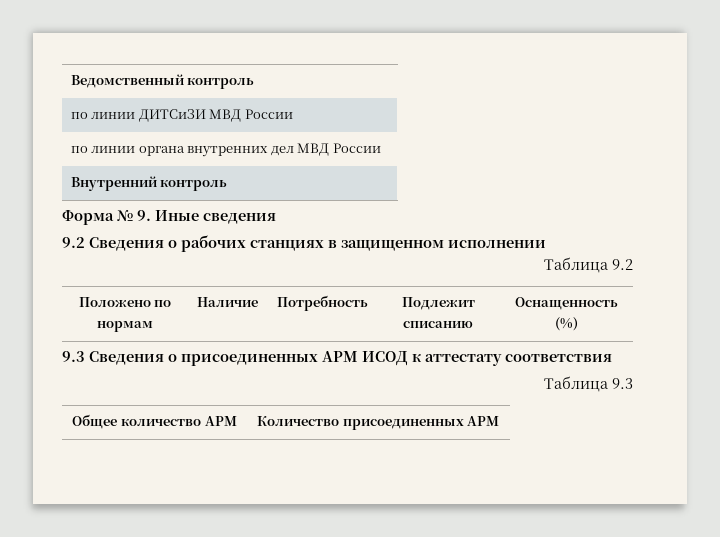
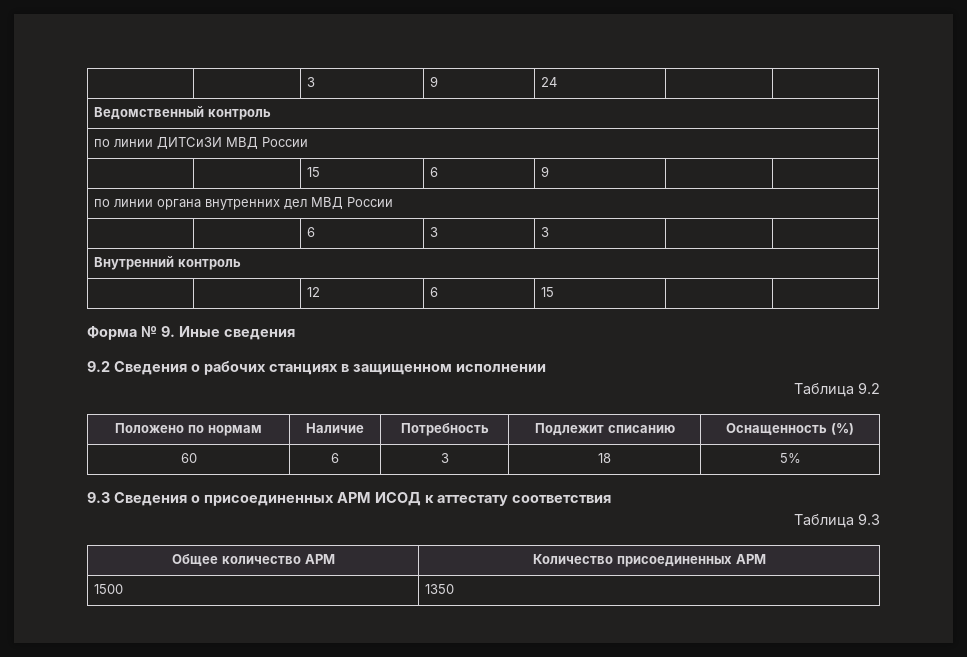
(70, 81) none -> [307,77,316,87] [430,76,439,87] [541,77,558,87] | | 3 | 9 | 24 | | //
(293, 114) none -> [307,167,321,177] [430,167,439,177] [541,166,550,177] // | | 15 | 6 | 9 | |
(381, 148) none -> [307,227,316,237] [430,227,439,237] [541,227,550,237] // | | 6 | 3 | 3 | |
(228, 185) none -> [307,287,321,297] [430,287,439,297] [541,287,555,297] // | | 12 | 6 | 15 | |
(578, 324) none -> [180,453,197,463] [331,453,339,463] [440,453,449,463] [598,453,611,463] [779,453,801,463] // 60 | 6 | 3 | 18 | 5%
(500, 421) none -> [94,584,124,594] [425,584,455,594] // 1500 | 1350

